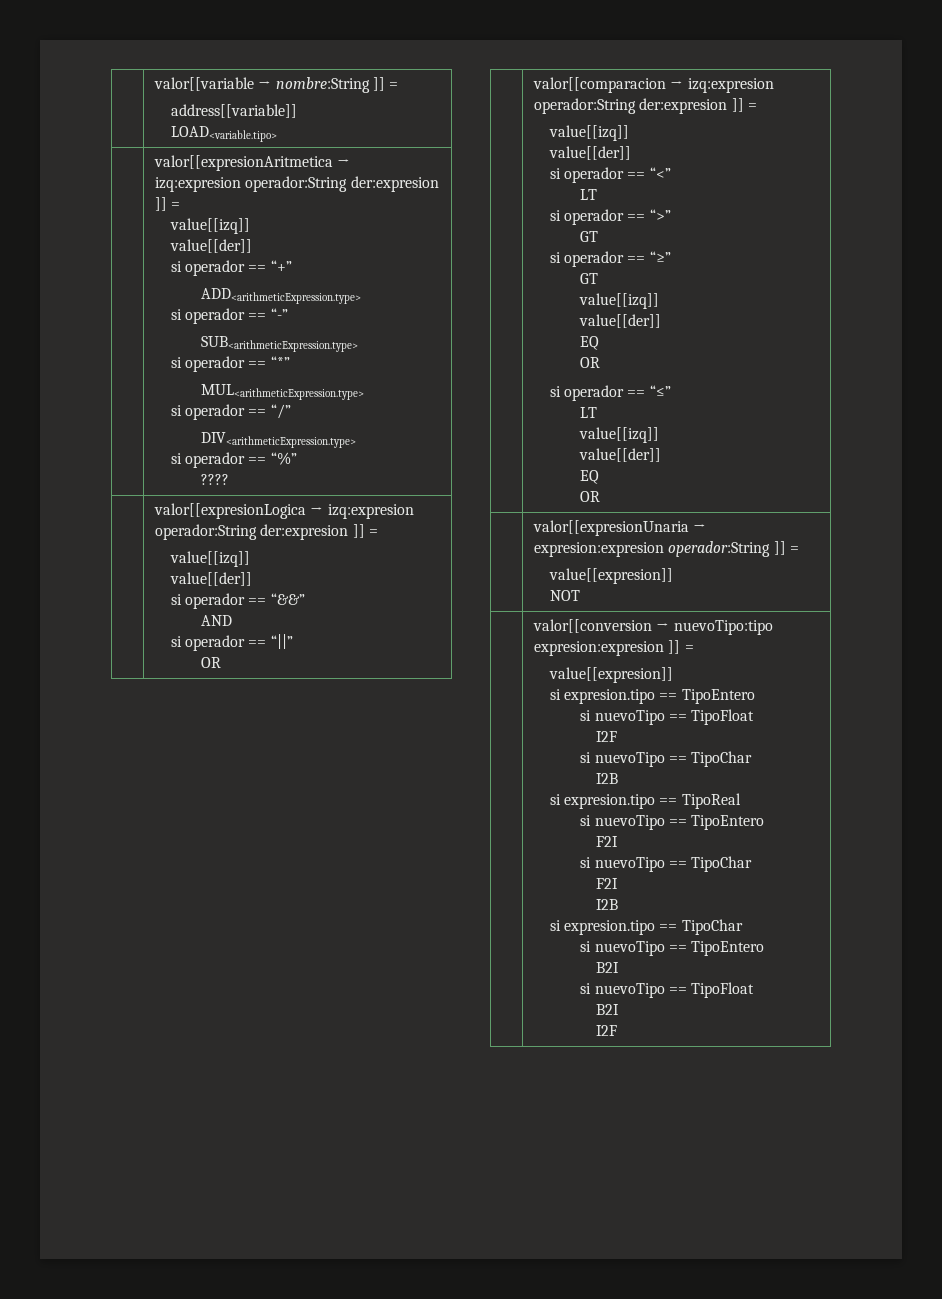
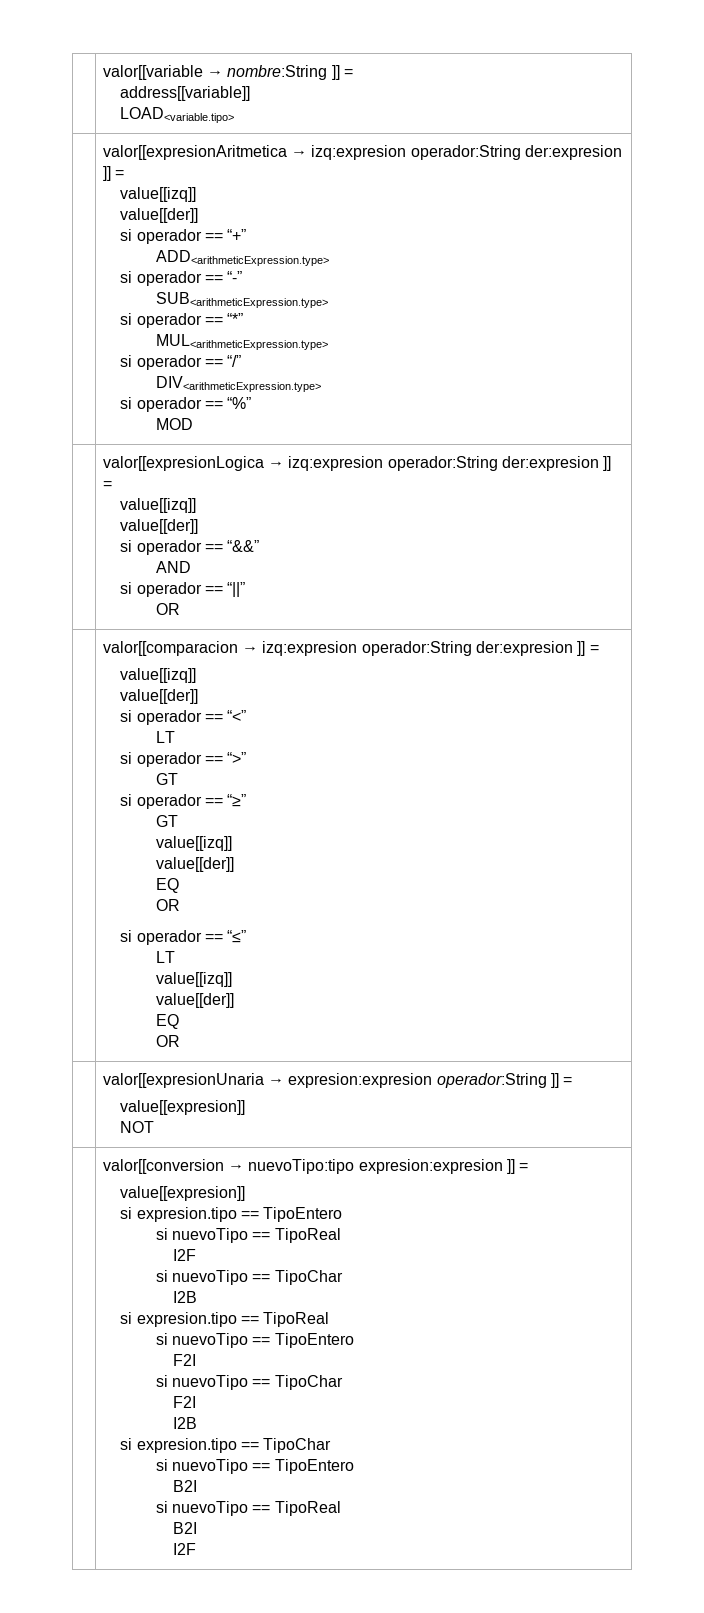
[201,474,230,485] ???? -> [155,418,193,430] MOD
[691,709,755,725] TipoFloat -> [274,1228,341,1243] TipoReal
[691,982,755,998] TipoFloat -> [274,1501,341,1516] TipoReal

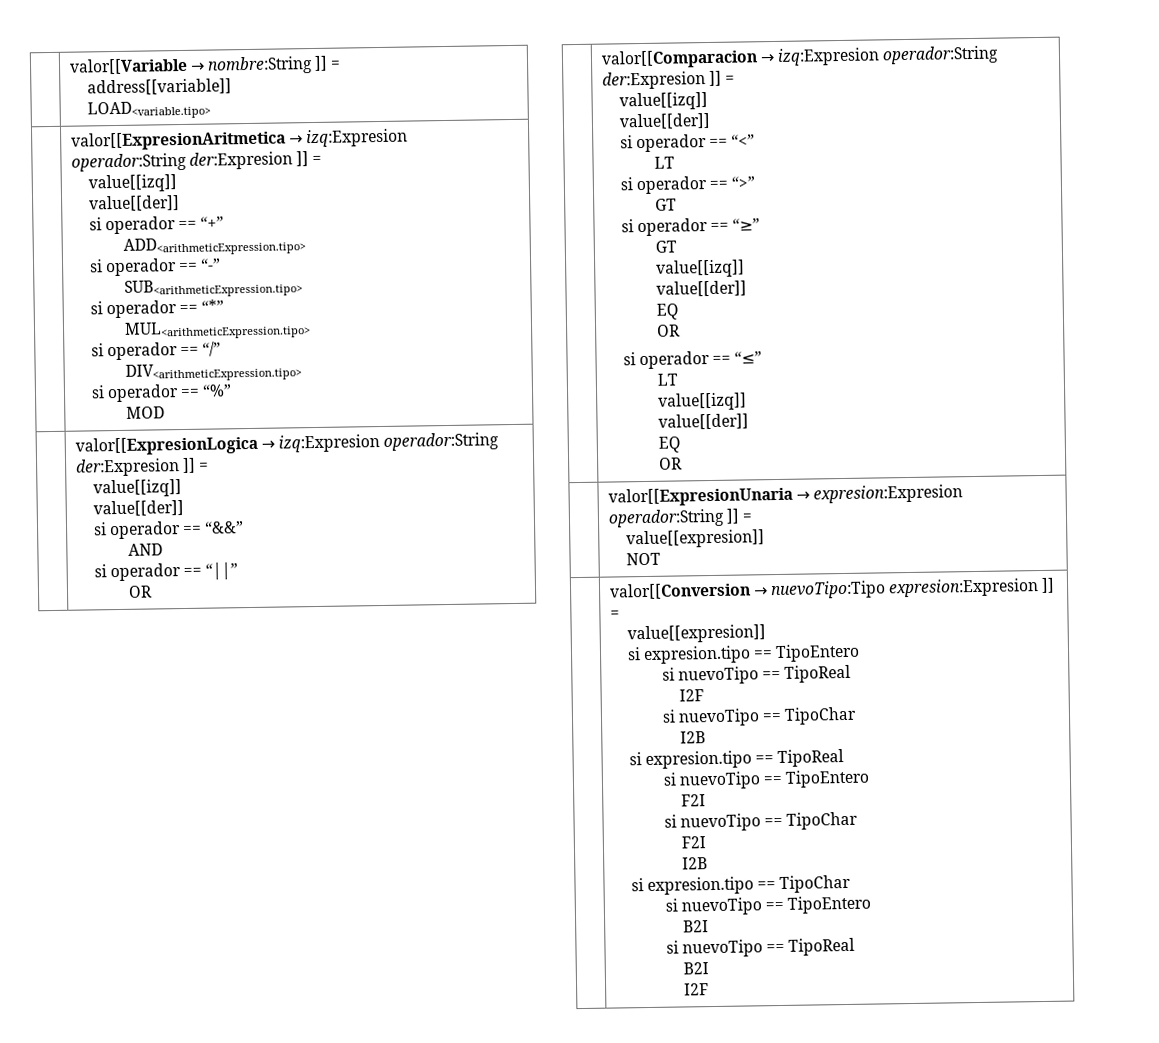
[102,65,203,80] | valor[[variable -> [68,57,188,75] | valor[[Variable
[102,145,623,160] valor[[expresionAritmetica → izq:expresion operador:String der:expresion -> [70,128,409,151] [70,151,293,172] valor[[ExpresionAritmetica → izq:Expresion operador:String der:Expresion
[155,250,329,266] ADD<arithmeticExpression.type> -> [122,236,306,256] ADD<arithmeticExpression.tipo>
[155,292,328,308] SUB<arithmeticExpression.type> -> [123,278,303,298] SUB<arithmeticExpression.tipo>
[155,334,328,350] MUL<arithmeticExpression.type> -> [123,320,311,340] MUL<arithmeticExpression.tipo>
[155,376,321,392] DIV<arithmeticExpression.type> -> [124,362,302,382] DIV<arithmeticExpression.tipo>
[102,456,600,471] valor[[expresionLogica → izq:expresion operador:String der:expresion -> [74,432,500,456] [75,458,180,477] valor[[ExpresionLogica → izq:Expresion operador:String der:Expresion
[102,641,574,656] valor[[comparacion → izq:expresion operador:String der:expresion -> [600,45,1000,69] [601,71,706,90] valor[[Comparacion → izq:Expresion operador:String der:Expresion
[102,1073,433,1088] valor[[expresionUnaria → expresion:expresion -> [607,484,964,507] valor[[ExpresionUnaria → expresion:Expresion
[102,1159,503,1174] valor[[conversion → nuevoTipo:tipo expresion:expresion -> [608,578,1040,600] valor[[Conversion → nuevoTipo:Tipo expresion:Expresion

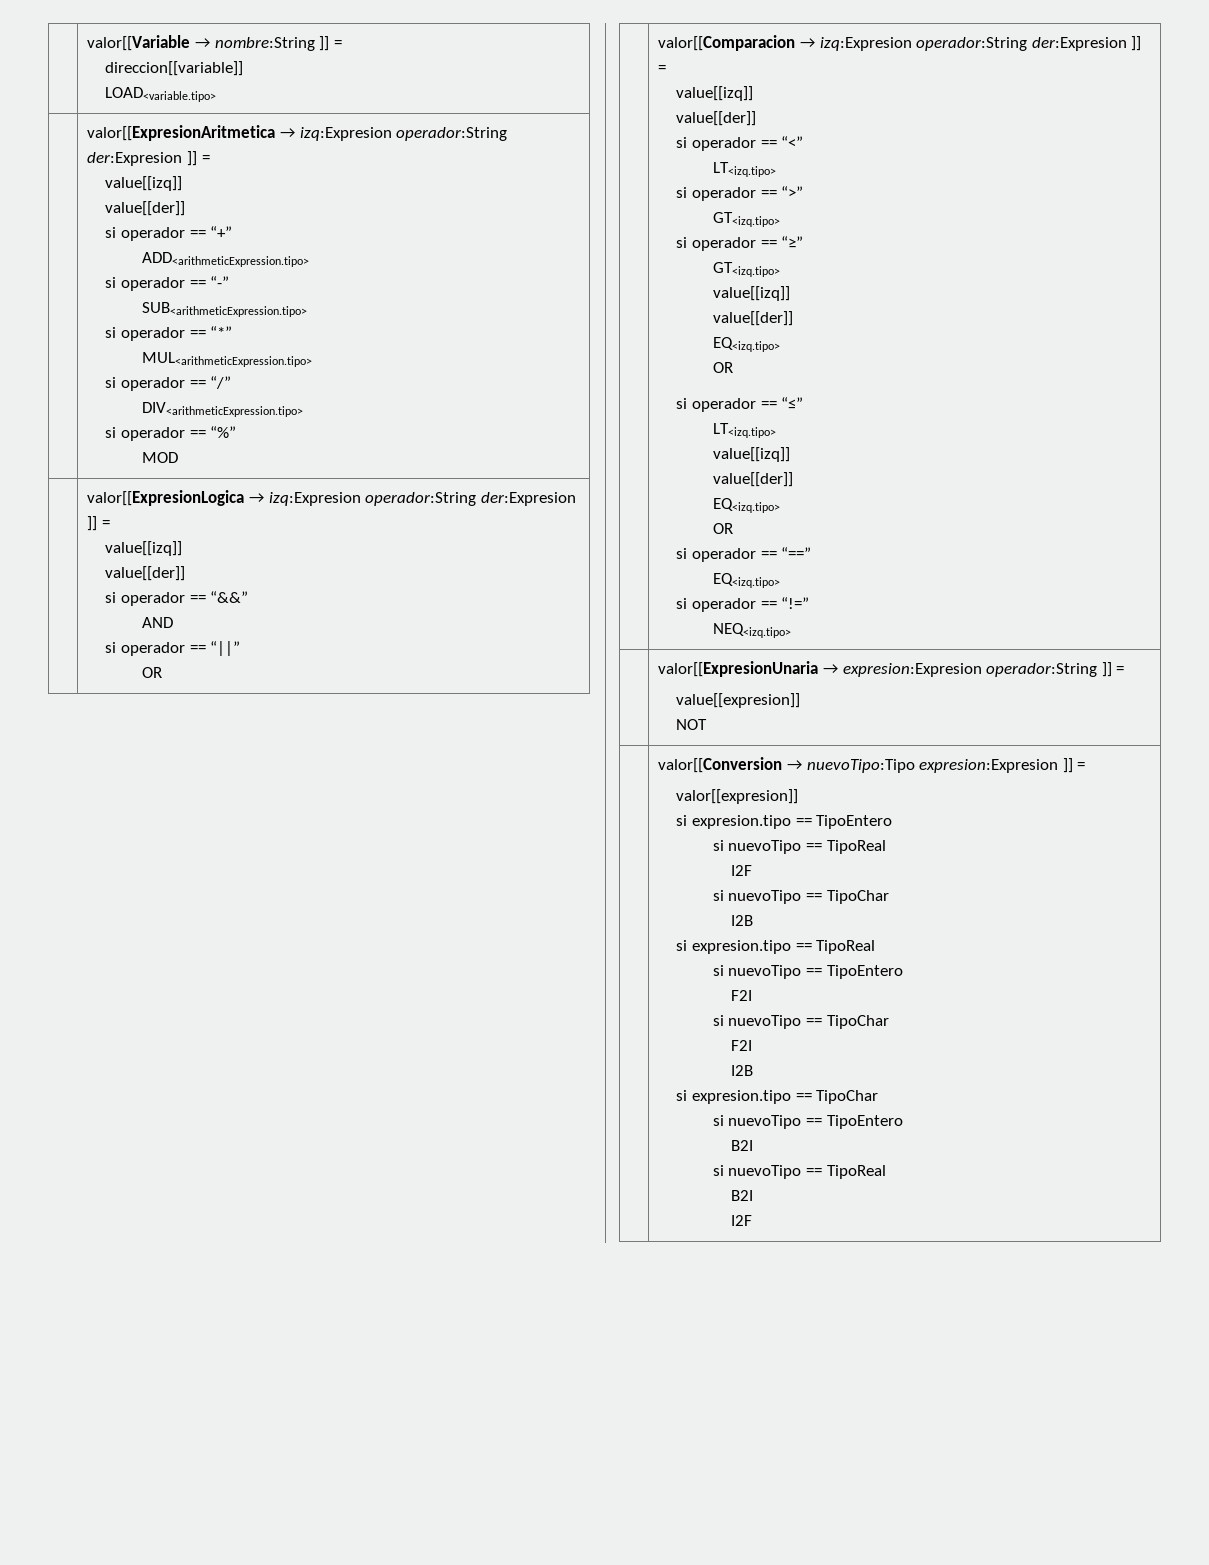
[86,78,232,96] address[[variable]] -> [105,61,244,76] direccion[[variable]]
[653,156,675,169] LT -> [712,162,776,177] LT<izq.tipo>
[654,198,677,211] GT -> [712,212,780,227] GT<izq.tipo>
[654,240,677,253] [655,259,745,278] [655,280,747,297] [655,303,679,320] GT // value[[izq]] // value[[der]] // EQ -> [712,262,780,277] [712,286,790,301] [712,311,793,326] [712,337,780,352] GT<izq.tipo> // value[[izq]] // value[[der]] // EQ<izq.tipo>
[656,373,678,386] [657,392,747,411] [657,413,749,430] [657,436,681,453] [658,457,683,470] LT // value[[izq]] // value[[der]] // EQ // OR -> [712,423,776,438] [712,447,790,462] [712,472,793,487] [712,498,780,513] [712,523,733,534] [676,547,812,562] [712,573,780,588] [676,597,810,612] [712,623,791,638] LT<izq.tipo> // value[[izq]] // value[[der]] // EQ<izq.tipo> // OR // si operador == “==” // EQ<izq.tipo> // si operador == “!=” // NEQ<izq.tipo>
[626,624,766,644] value[[expresion]] -> [676,789,799,804] valor[[expresion]]

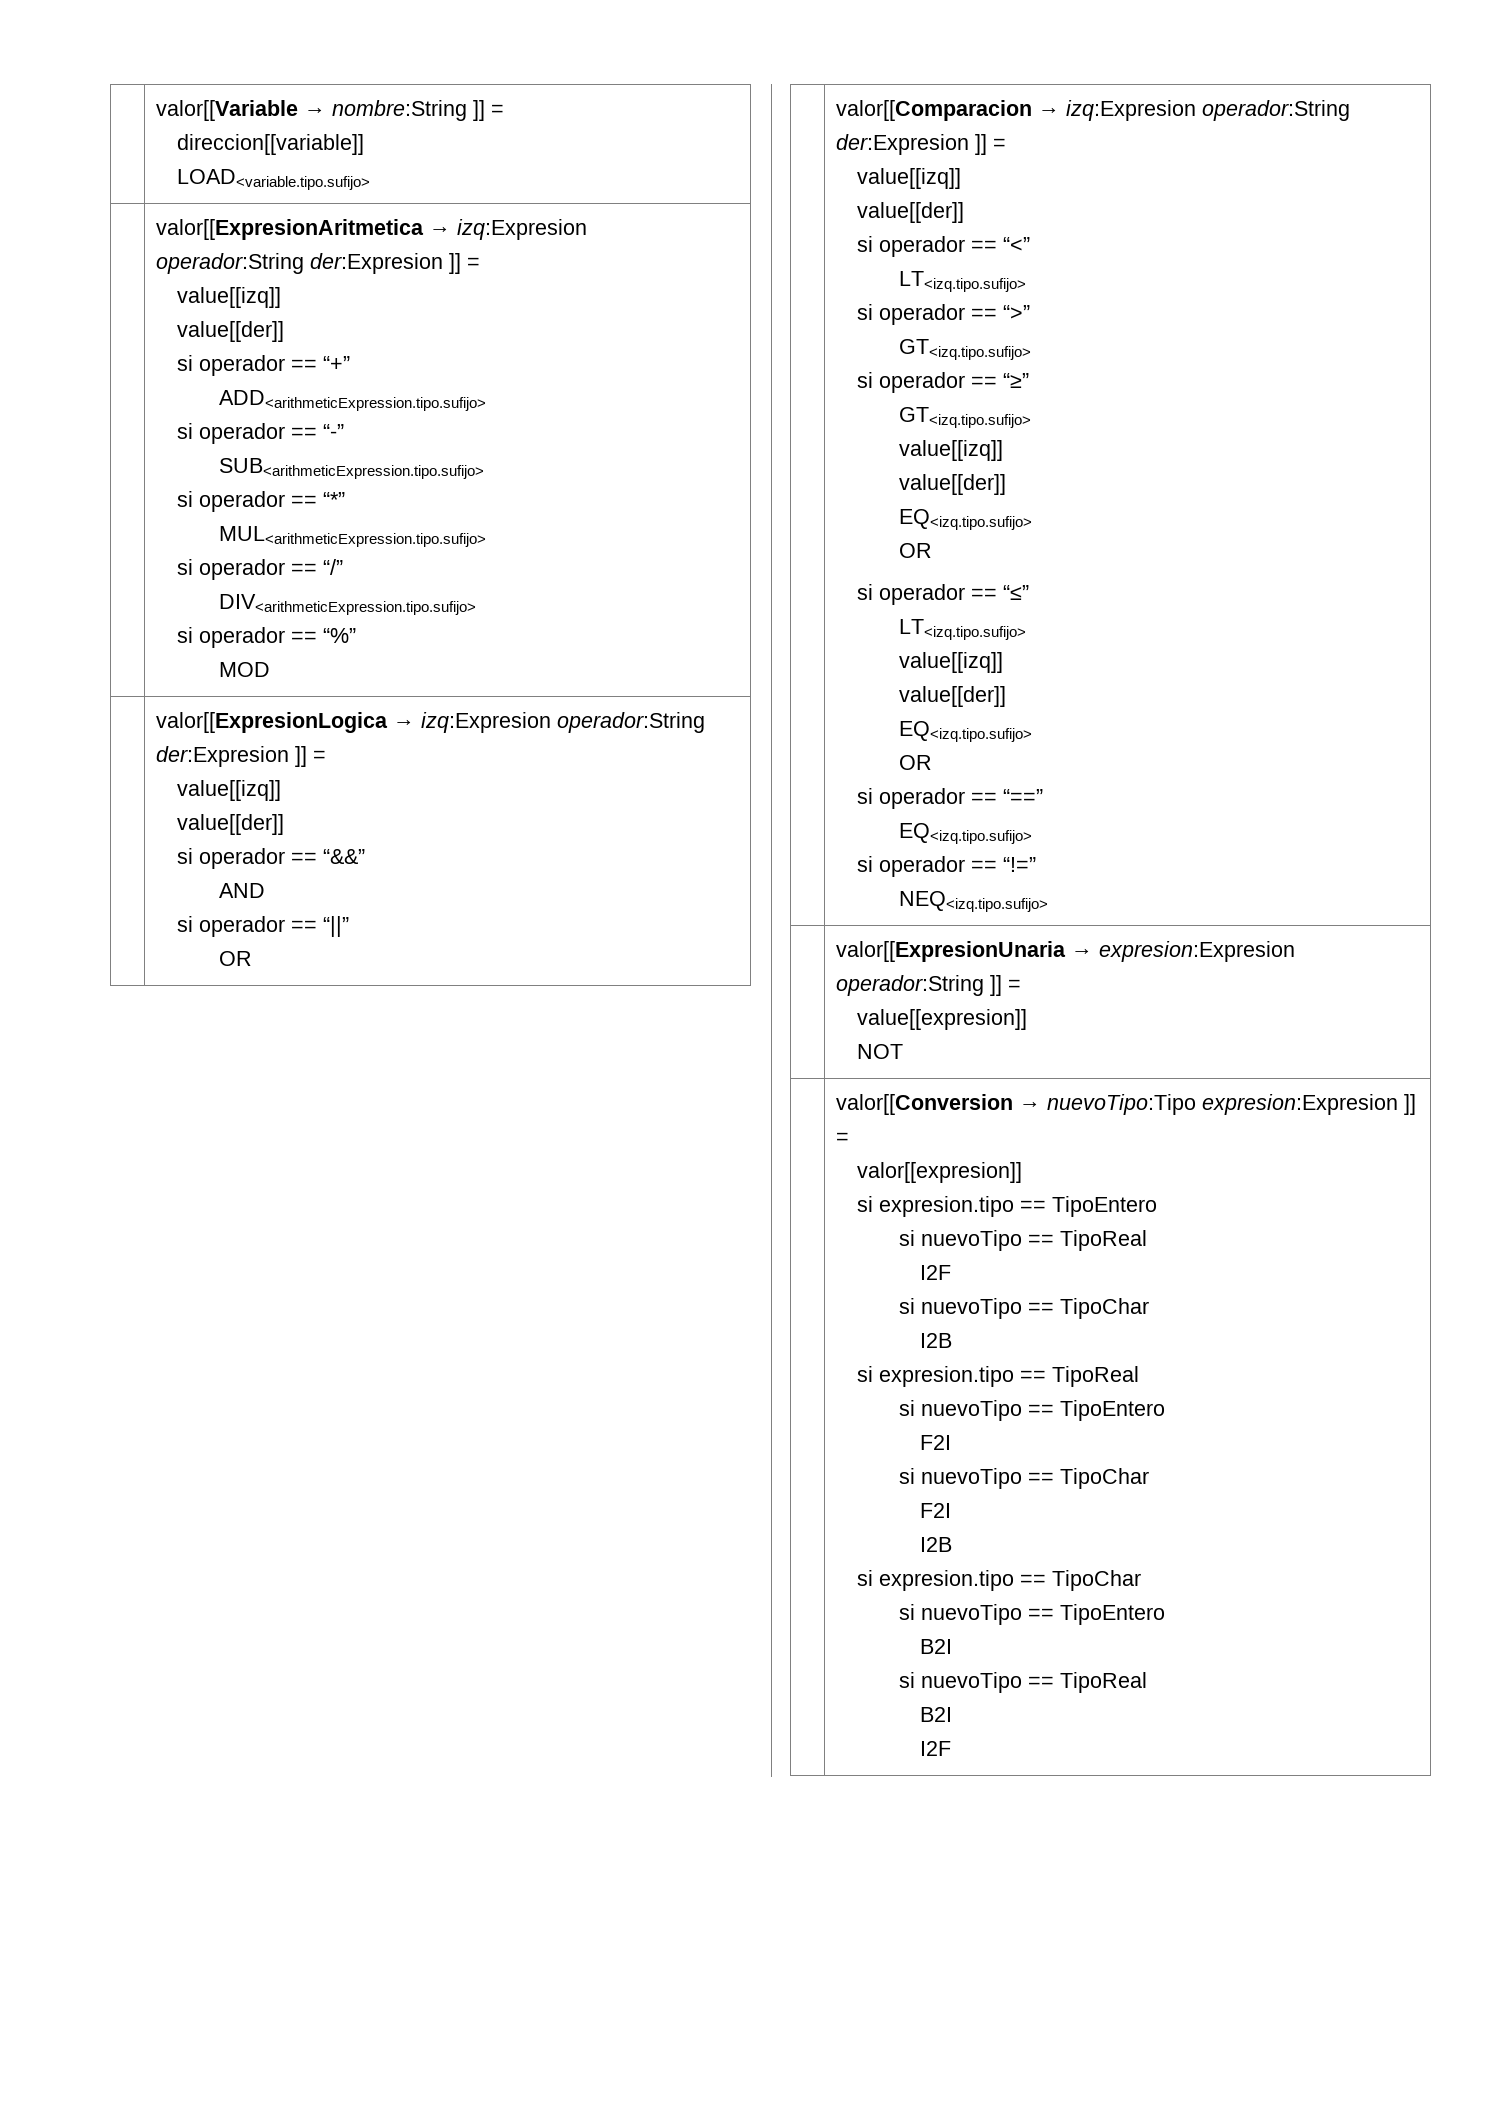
[105,87,217,102] LOAD<variable.tipo> -> [176,169,370,190] LOAD<variable.tipo.sufijo>
[141,252,309,267] ADD<arithmeticExpression.tipo> -> [219,390,487,411] ADD<arithmeticExpression.tipo.sufijo>
[141,302,307,317] SUB<arithmeticExpression.tipo> -> [219,458,485,479] SUB<arithmeticExpression.tipo.sufijo>
[141,352,312,367] MUL<arithmeticExpression.tipo> -> [219,526,487,547] MUL<arithmeticExpression.tipo.sufijo>
[141,402,303,417] DIV<arithmeticExpression.tipo> -> [219,594,477,615] DIV<arithmeticExpression.tipo.sufijo>
[712,162,776,177] LT<izq.tipo> -> [899,271,1027,292] LT<izq.tipo.sufijo>
[712,212,780,227] GT<izq.tipo> -> [899,339,1032,360] GT<izq.tipo.sufijo>
[712,262,780,277] [712,286,790,301] [712,311,793,326] [712,337,780,352] GT<izq.tipo> // value[[izq]] // value[[der]] // EQ<izq.tipo> -> [899,407,1032,428] [899,440,1004,461] [899,474,1007,495] [899,509,1033,530] GT<izq.tipo.sufijo> // value[[izq]] // value[[der]] // EQ<izq.tipo.sufijo>
[712,423,776,438] [712,447,790,462] [712,472,793,487] [712,498,780,513] LT<izq.tipo> // value[[izq]] // value[[der]] // EQ<izq.tipo> -> [899,619,1027,640] [899,652,1004,673] [899,686,1007,707] [899,721,1033,742] LT<izq.tipo.sufijo> // value[[izq]] // value[[der]] // EQ<izq.tipo.sufijo>
[712,573,780,588] EQ<izq.tipo> -> [899,823,1033,844] EQ<izq.tipo.sufijo>
[712,623,791,638] NEQ<izq.tipo> -> [899,891,1049,912] NEQ<izq.tipo.sufijo>

